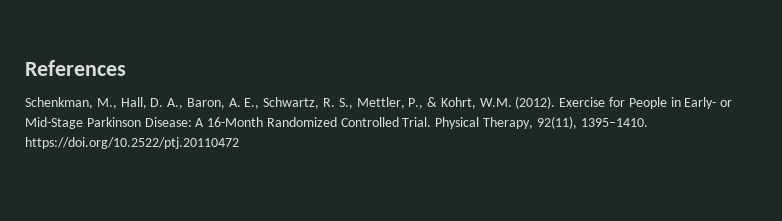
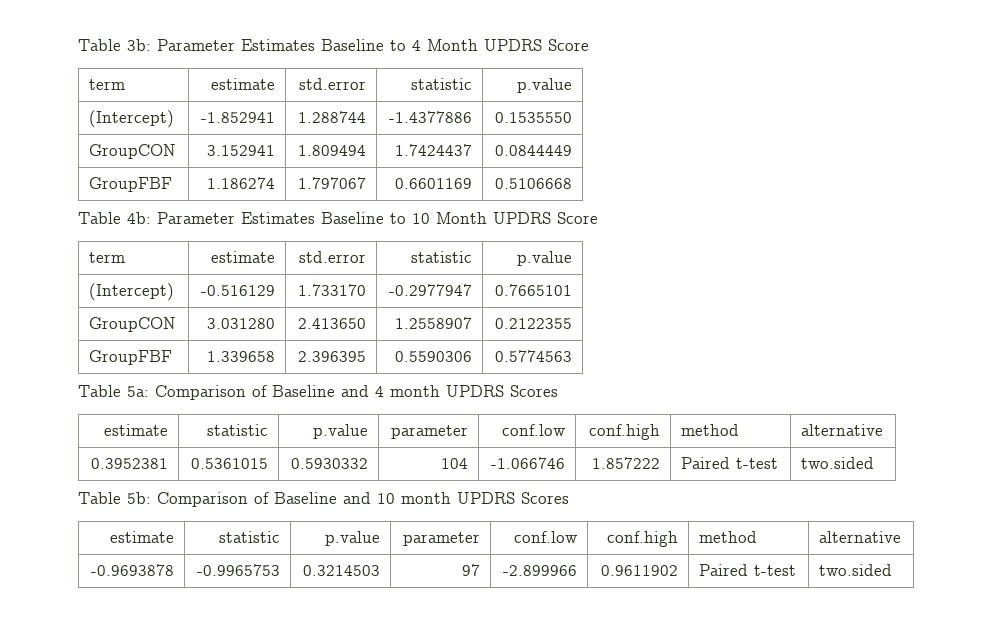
[25,60,126,76] [25,96,733,109] [25,116,648,129] [25,137,239,149] References // Schenkman, M., Hall, D. A., Baron, A. E., Schwartz, R. S., Mettler, P., & Kohrt, W.M. (2012). Exercise for People in Early- or Mid-Stage Parkinson Disease: A 16-Month Randomized Controlled Trial. Physical Therapy, 92(11), 1395–1410. https://doi.org/10.2522/ptj.20110472 -> [78,39,589,51] [89,79,126,90] [210,78,275,90] [298,78,366,90] [410,78,472,90] [516,78,572,93] [89,110,175,128] [200,112,275,123] [297,111,366,123] [388,111,472,123] [494,112,572,123] [89,144,177,159] [206,145,275,156] [297,145,366,156] [394,144,472,156] [494,145,572,156] [89,177,173,192] [206,177,275,189] [297,177,366,189] [394,178,472,189] [494,178,572,189] [78,212,598,224] [89,252,126,263] [210,251,275,263] [298,251,366,263] [410,251,472,263] [516,251,572,266] [89,283,175,301] [200,285,275,296] [297,284,366,296] [388,284,472,296] [494,284,572,296] [89,317,177,332] [206,318,275,329] [297,318,366,329] [394,317,472,329] [494,318,572,329] [89,350,173,365] [206,351,275,362] [297,351,366,362] [394,351,472,362] [494,350,572,362] [78,385,558,400] [103,424,168,436] [206,424,268,436] [312,424,368,439] [390,425,468,439] [501,424,566,436] [588,424,660,440] [681,424,740,436] [801,424,884,436] [90,458,168,469] [190,458,268,469] [290,458,368,469] [440,458,468,469] [490,457,565,469] [591,457,660,469] [681,457,779,469] [801,457,875,469] [78,492,569,507] [109,531,174,543] [218,531,280,543] [324,531,380,546] [402,532,480,546] [513,531,578,543] [606,531,678,547] [699,531,758,543] [819,531,902,543] [90,564,174,576] [196,564,280,576] [302,565,380,576] [461,564,480,576] [502,565,577,576] [600,565,678,576] [699,564,797,576] [819,564,893,576] Table 3b: Parameter Estimates Baseline to 4 Month UPDRS Score // term | estimate | std.error | statistic | p.value // (Intercept) | -1.852941 | 1.288744 | -1.4377886 | 0.1535550 // GroupCON | 3.152941 | 1.809494 | 1.7424437 | 0.0844449 // GroupFBF | 1.186274 | 1.797067 | 0.6601169 | 0.5106668 // Table 4b: Parameter Estimates Baseline to 10 Month UPDRS Score // term | estimate | std.error | statistic | p.value // (Intercept) | -0.516129 | 1.733170 | -0.2977947 | 0.7665101 // GroupCON | 3.031280 | 2.413650 | 1.2558907 | 0.2122355 // GroupFBF | 1.339658 | 2.396395 | 0.5590306 | 0.5774563 // Table 5a: Comparison of Baseline and 4 month UPDRS Scores // estimate | statistic | p.value | parameter | conf.low | conf.high | method | alternative // 0.3952381 | 0.5361015 | 0.5930332 | 104 | -1.066746 | 1.857222 | Paired t-test | two.sided // Table 5b: Comparison of Baseline and 10 month UPDRS Scores // estimate | statistic | p.value | parameter | conf.low | conf.high | method | alternative // -0.9693878 | -0.9965753 | 0.3214503 | 97 | -2.899966 | 0.9611902 | Paired t-test | two.sided

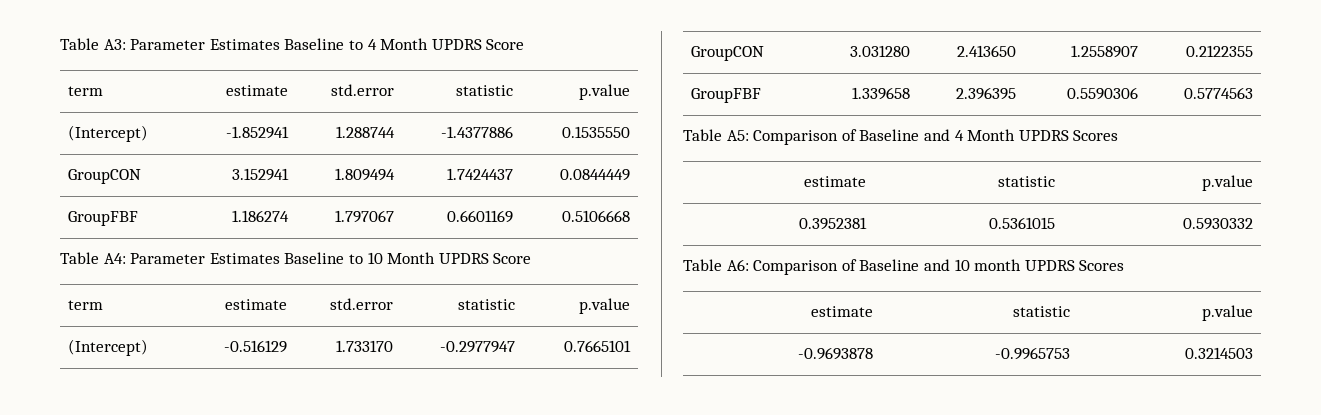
[78,39,151,51] Table 3b: -> [60,38,126,50] Table A3:
[127,212,151,224] 4b: -> [103,253,126,264] A4:
[127,386,149,397] 5a: -> [726,130,749,141] A5:
[390,385,558,397] [103,424,168,436] [206,424,268,436] [312,424,368,439] [390,425,468,439] [501,424,566,436] [588,424,660,440] [681,424,740,436] [801,424,884,436] [90,458,168,469] [190,458,268,469] [290,458,368,469] [440,458,468,469] [490,457,565,469] [591,457,660,469] [681,457,779,469] [801,457,875,469] [78,492,151,504] month UPDRS Scores // estimate | statistic | p.value | parameter | conf.low | conf.high | method | alternative // 0.3952381 | 0.5361015 | 0.5930332 | 104 | -1.066746 | 1.857222 | Paired t-test | two.sided // Table 5b: -> [967,129,1119,141] [803,176,866,187] [997,176,1055,187] [1201,175,1253,191] [798,217,867,230] [988,217,1055,229] [1182,218,1253,230] [683,259,749,271] Month UPDRS Scores // estimate | statistic | p.value // 0.3952381 | 0.5361015 | 0.5930332 // Table A6:
[402,532,480,546] [513,531,578,543] [606,531,678,547] [699,531,758,543] [819,531,902,543] [90,564,174,576] [196,564,280,576] [302,565,380,576] [461,564,480,576] [502,565,577,576] [600,565,678,576] [699,564,797,576] [819,564,893,576] | parameter | conf.low | conf.high | method | alternative // -0.9693878 | -0.9965753 | 0.3214503 | 97 | -2.899966 | 0.9611902 | Paired t-test | two.sided -> [797,347,873,360] [994,347,1070,360] [1184,347,1253,359] // -0.9693878 | -0.9965753 | 0.3214503

